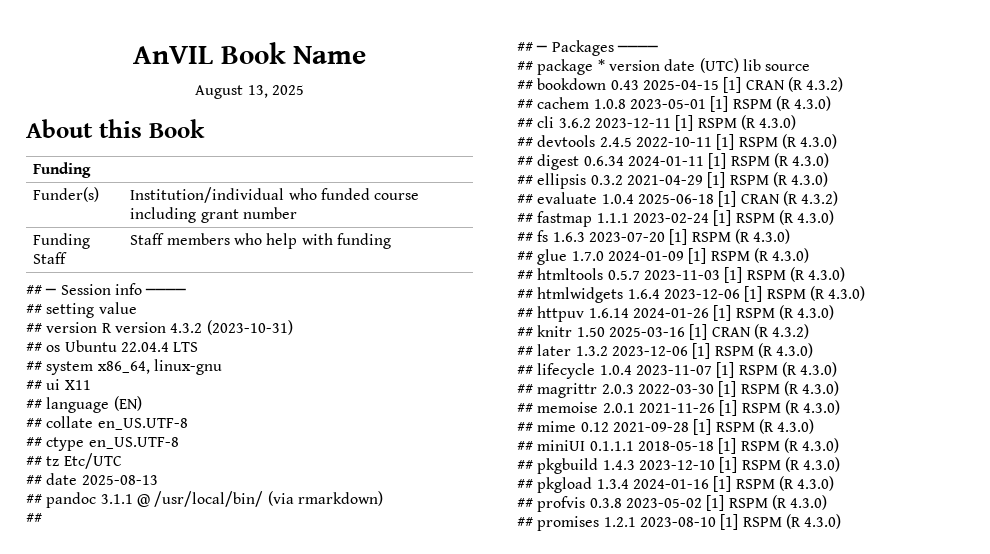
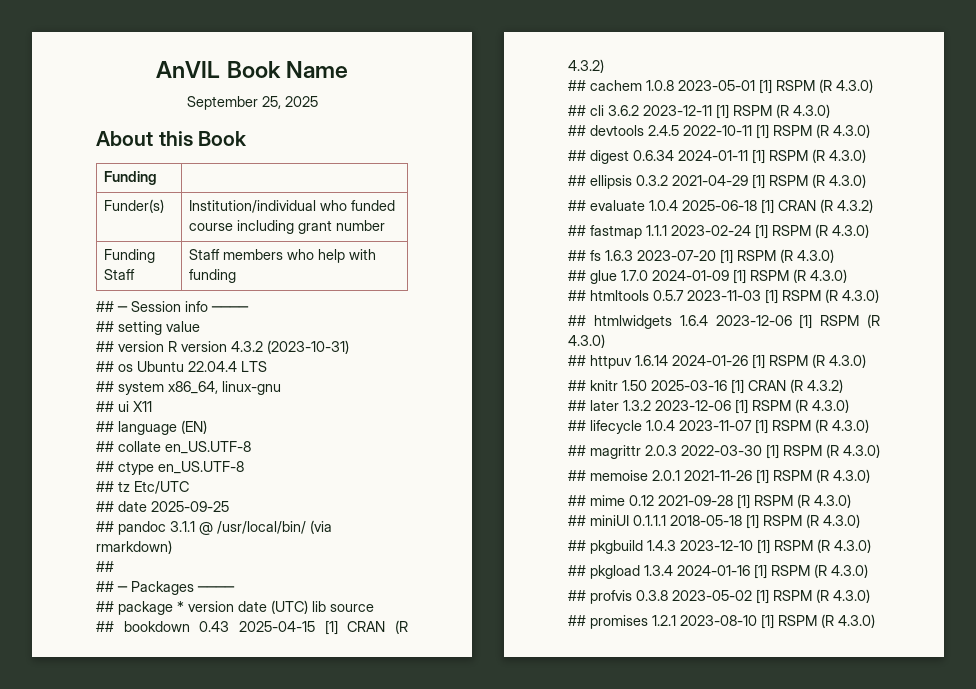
[195,85,268,99] August 13, -> [186,96,281,110] September 25,
[81,475,158,485] 2025-08-13 -> [151,501,229,512] 2025-09-25

